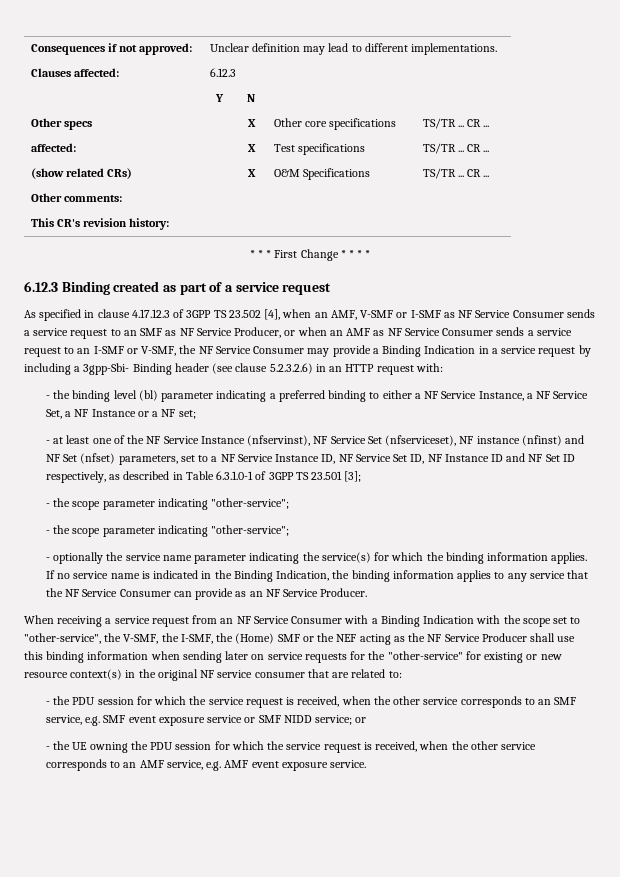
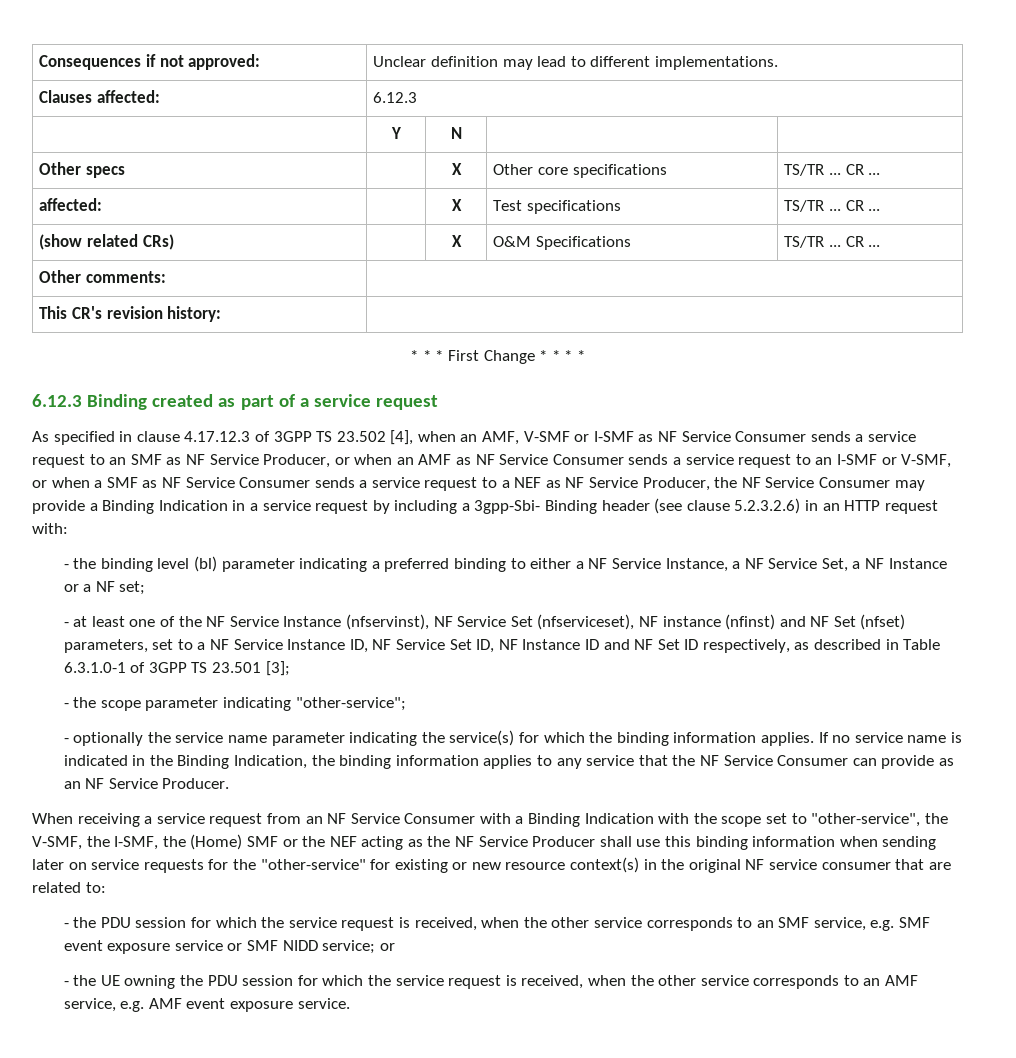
(177, 351) none -> [32,477,710,491] or when a SMF as NF Service Consumer sends a service request to a NEF as NF Service Producer,
[45,525,290,537] // - the scope parameter indicating "other-service"; -> (406, 704) none

